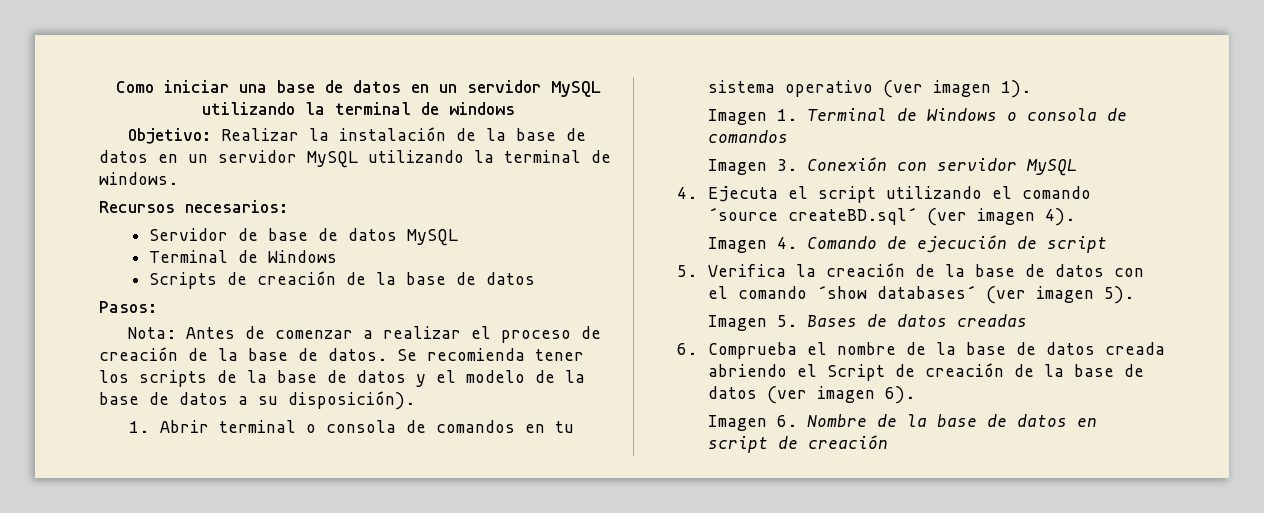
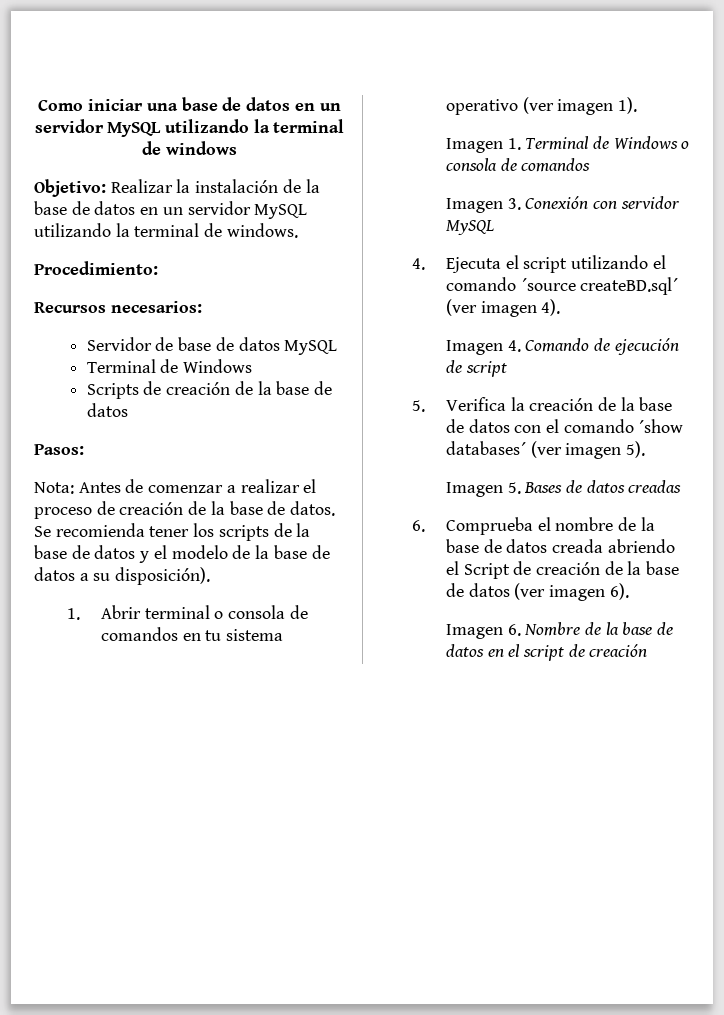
(178, 178) none -> [34,261,158,275] // Procedimiento:
(1097, 422) none -> [508,644,521,657] el

